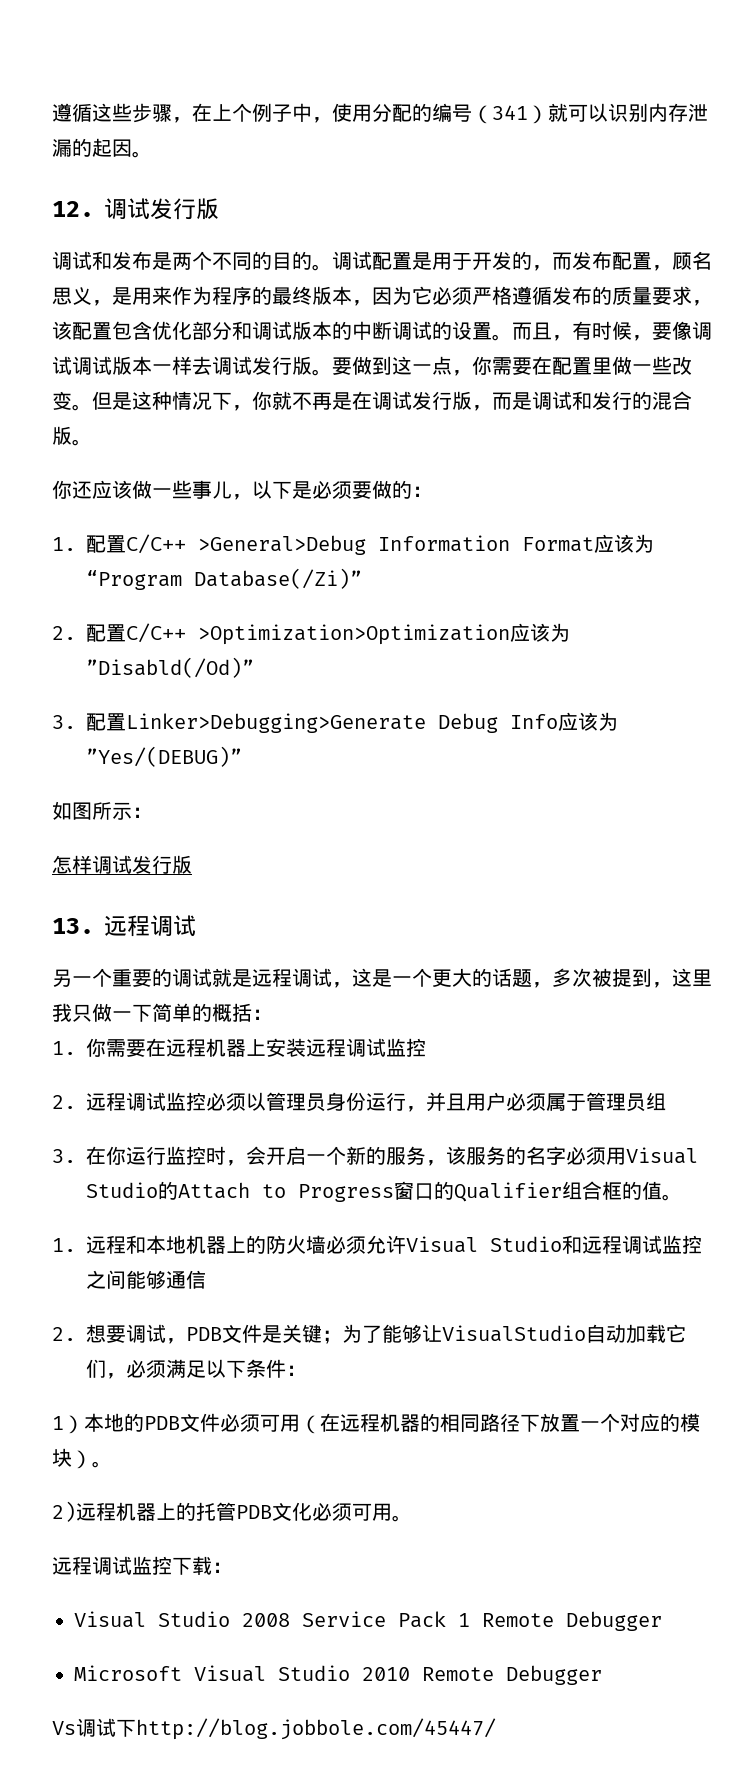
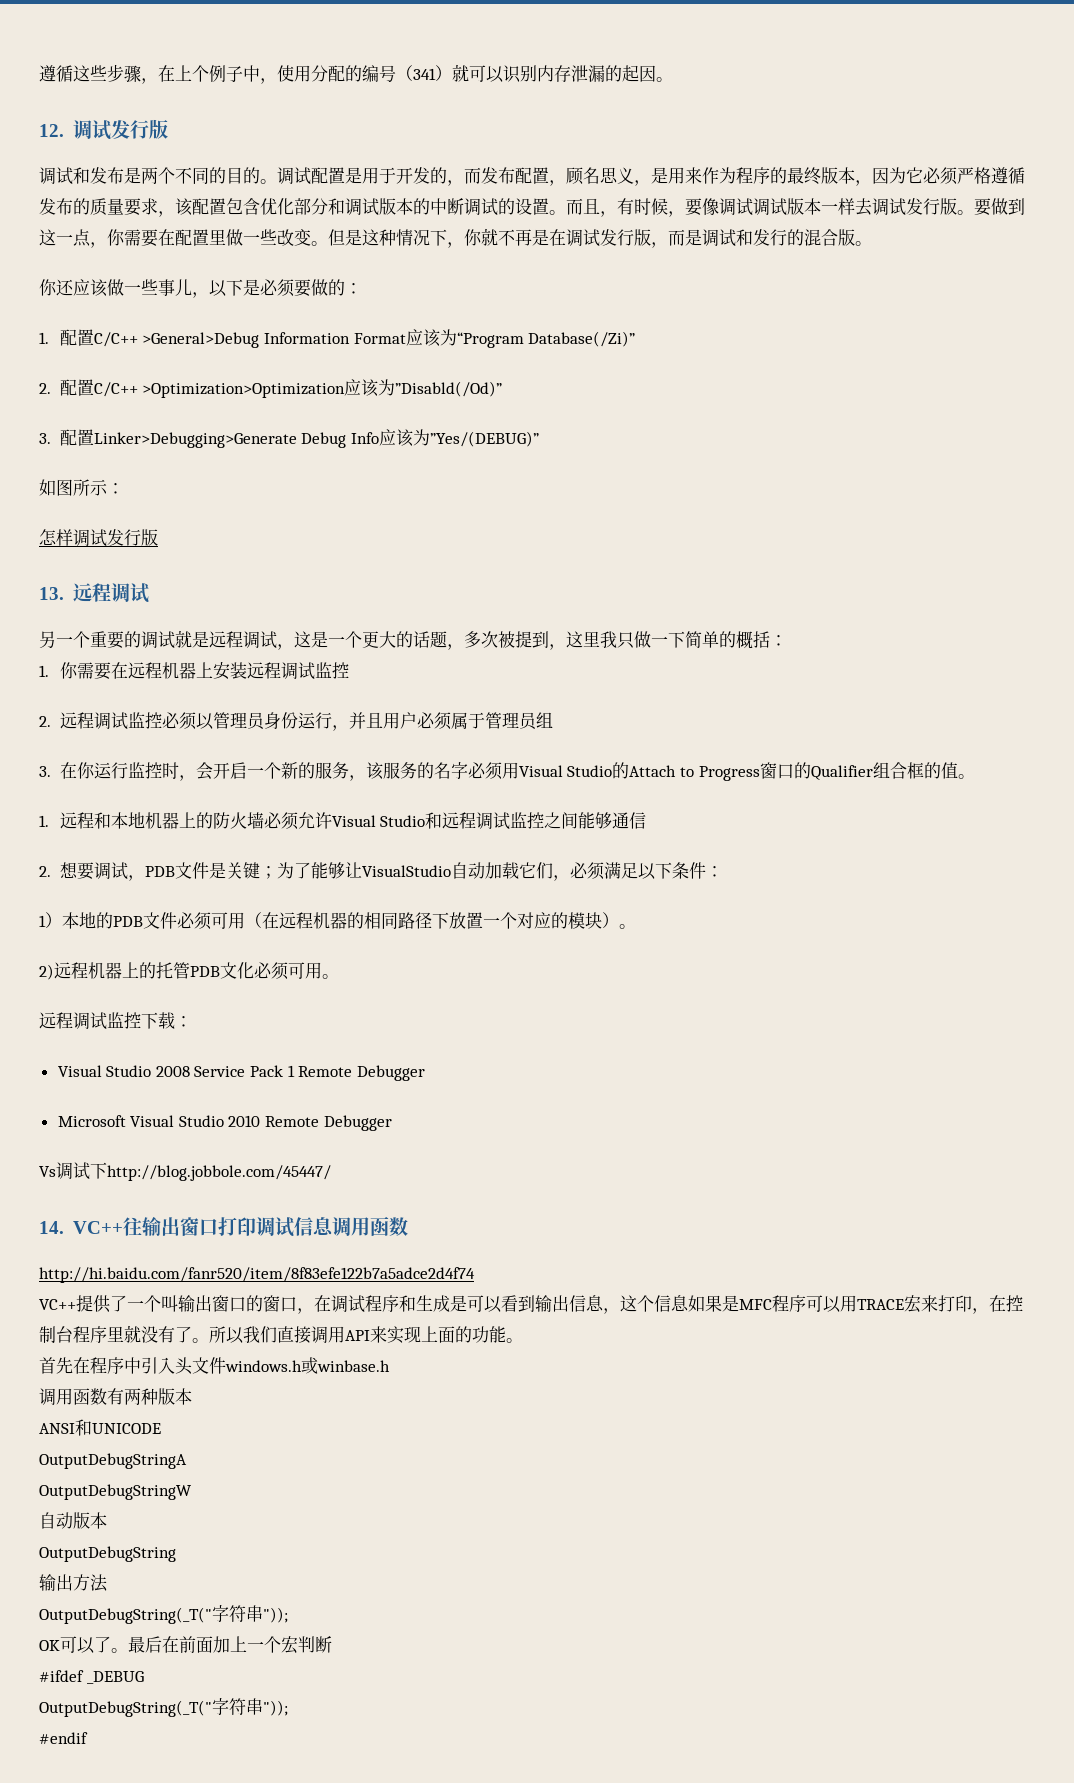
(496, 1729) none -> [39,1216,408,1237] [39,1267,475,1283] [39,1295,1023,1314] [39,1325,523,1344] [39,1357,390,1375] [39,1388,192,1406] [39,1419,161,1436] [39,1453,187,1469] [39,1484,192,1500] [39,1512,107,1529] [39,1546,176,1562] [39,1574,108,1592] [39,1605,288,1624] [39,1636,332,1654] [39,1670,144,1684] [39,1698,288,1717] [39,1732,88,1744] // 14. VC++往输出窗口打印调试信息调用函数 // http://hi.baidu.com/fanr520/item/8f83efe122b7a5adce2d4f74 // VC++提供了一个叫输出窗口的窗口，在调试程序和生成是可以看到输出信息，这个信息如果是MFC程序可以用TRACE宏来打印，在控制台程序里就没有了。所以我们直接调用API来实现上面的功能。 // 首先在程序中引入头文件windows.h或winbase.h // 调用函数有两种版本 // ANSI和UNICODE // OutputDebugStringA // OutputDebugStringW // 自动版本 // OutputDebugString // 输出方法 // OutputDebugString(_T("字符串")); // OK可以了。最后在前面加上一个宏判断 // #ifdef _DEBUG // OutputDebugString(_T("字符串")); // #endif

